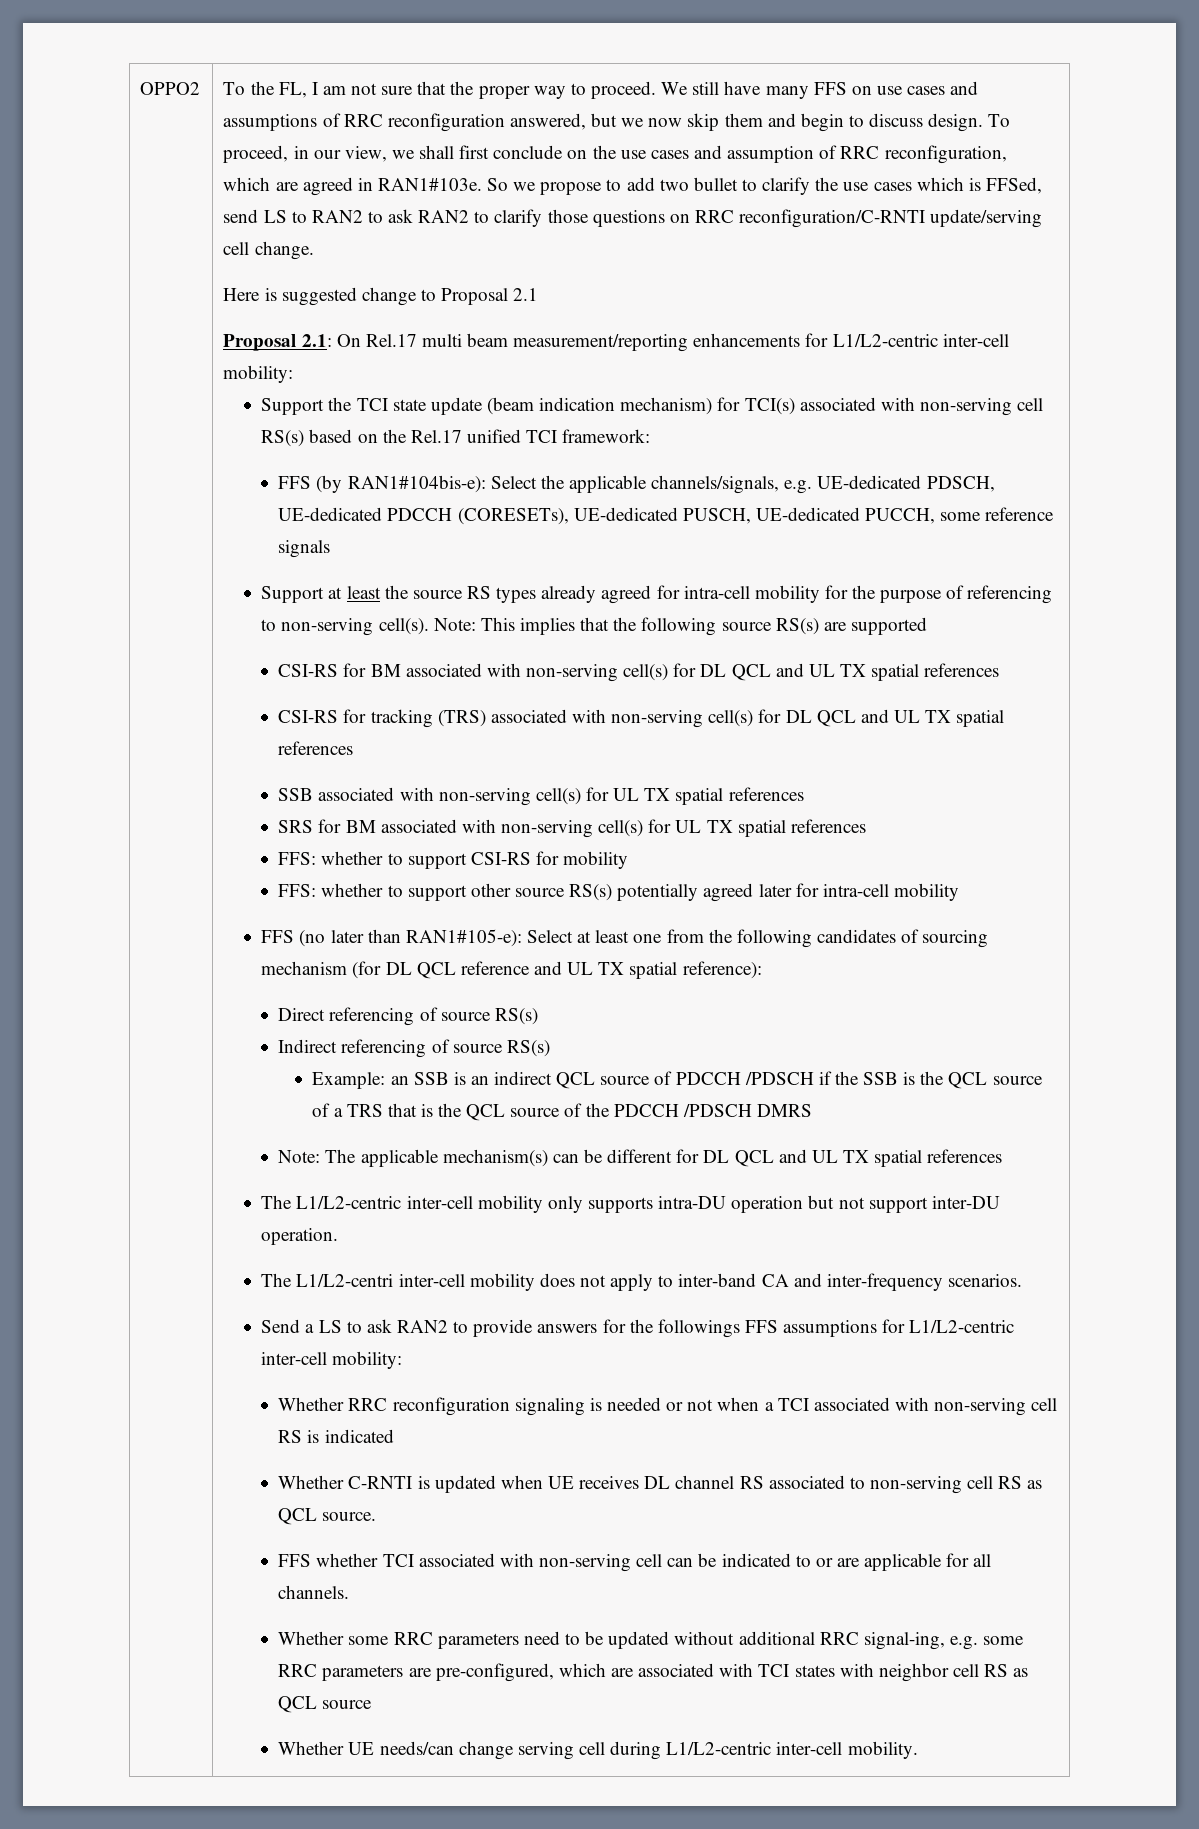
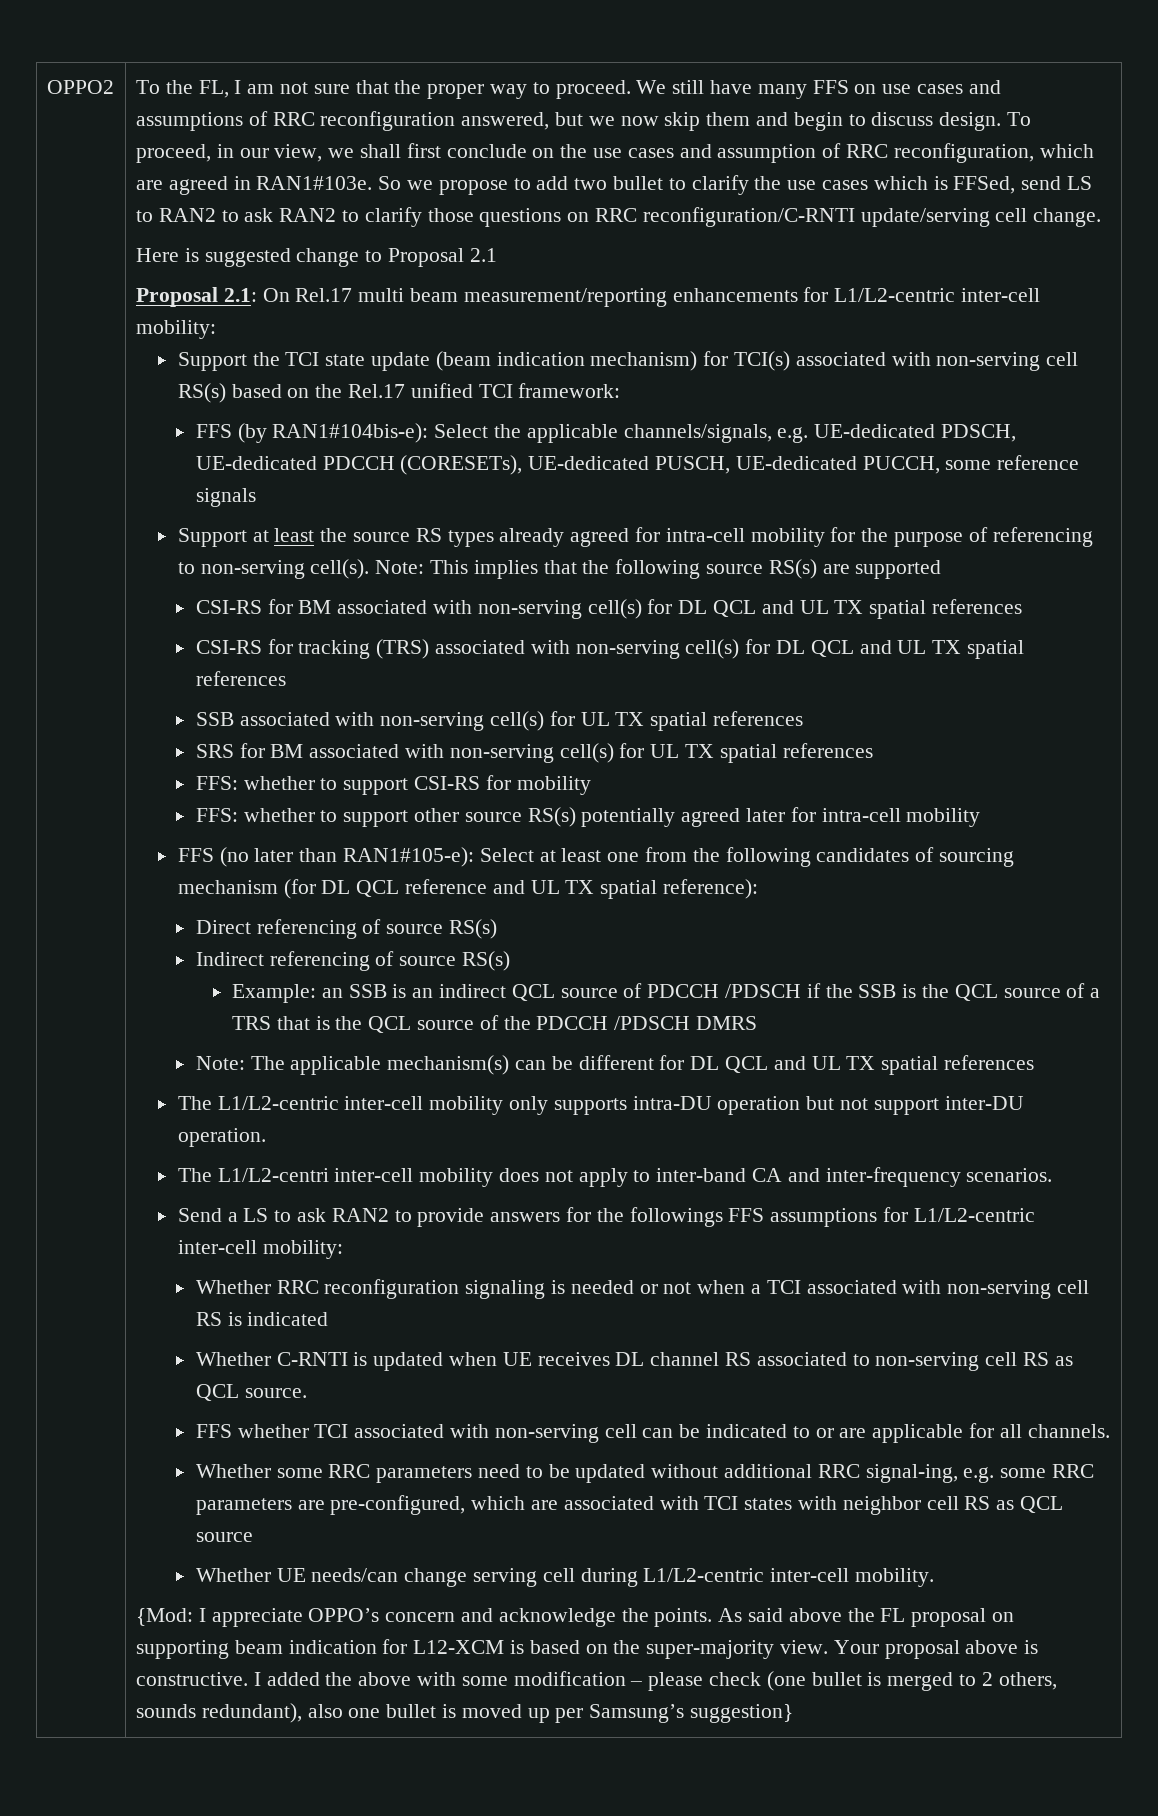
(918, 1750) none -> [135,1608,1015,1627] [135,1639,1039,1659] [135,1671,1057,1691] [135,1703,794,1723] // {Mod: I appreciate OPPO’s concern and acknowledge the points. As said above the FL proposal on supporting beam indication for L12-XCM is based on the super-majority view. Your proposal above is constructive. I added the above with some modification – please check (one bullet is merged to 2 others, sounds redundant), also one bullet is moved up per Samsung’s suggestion}

